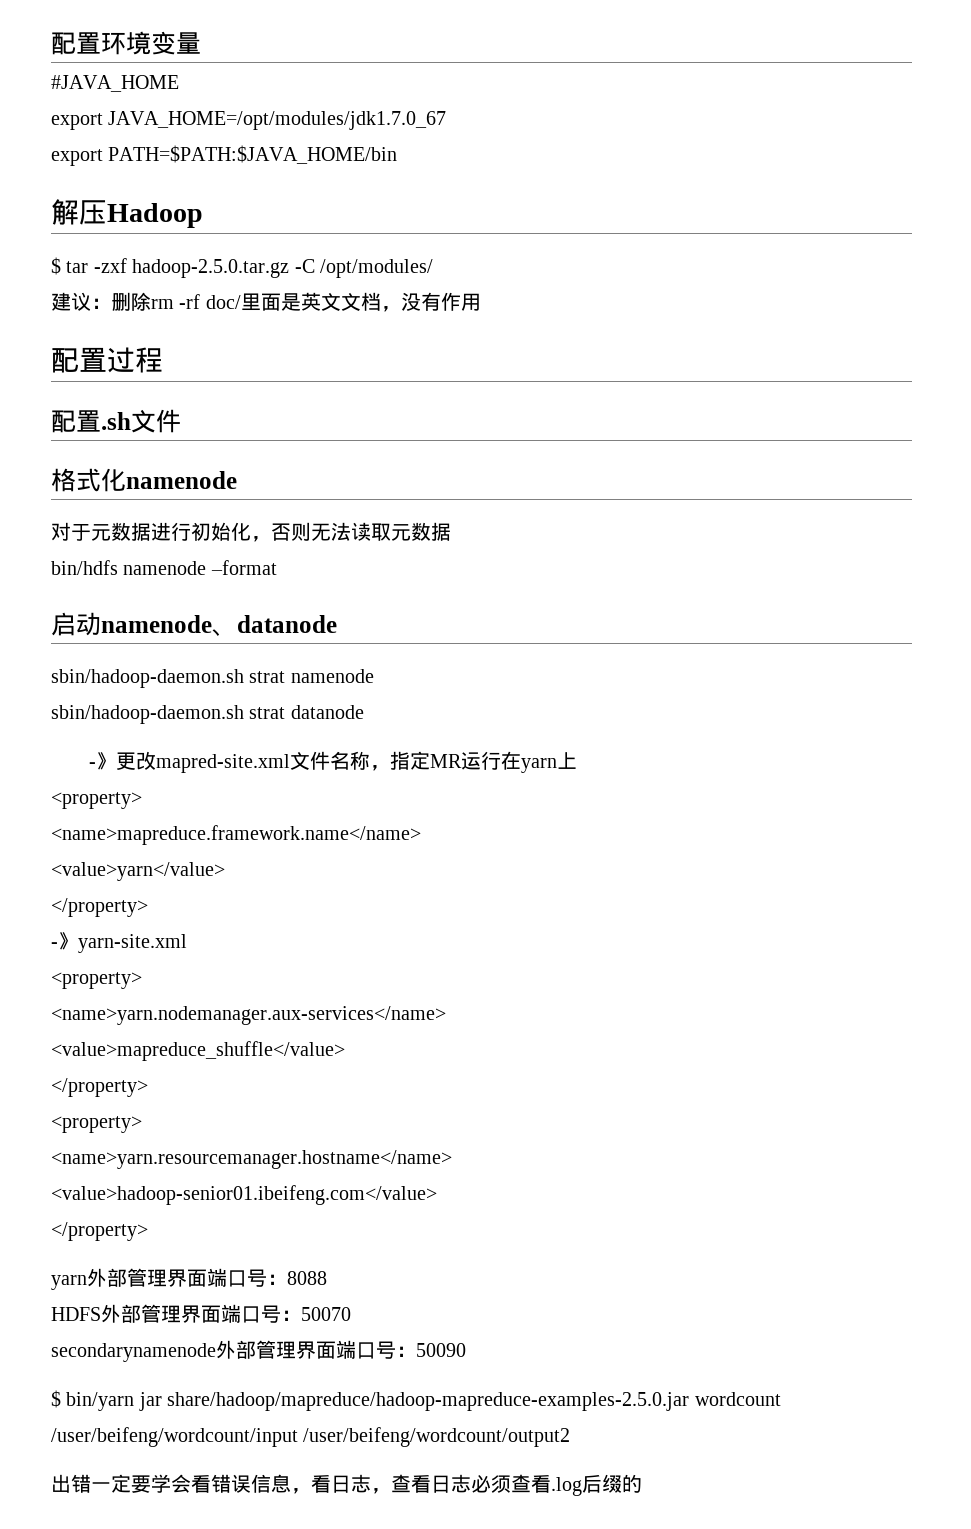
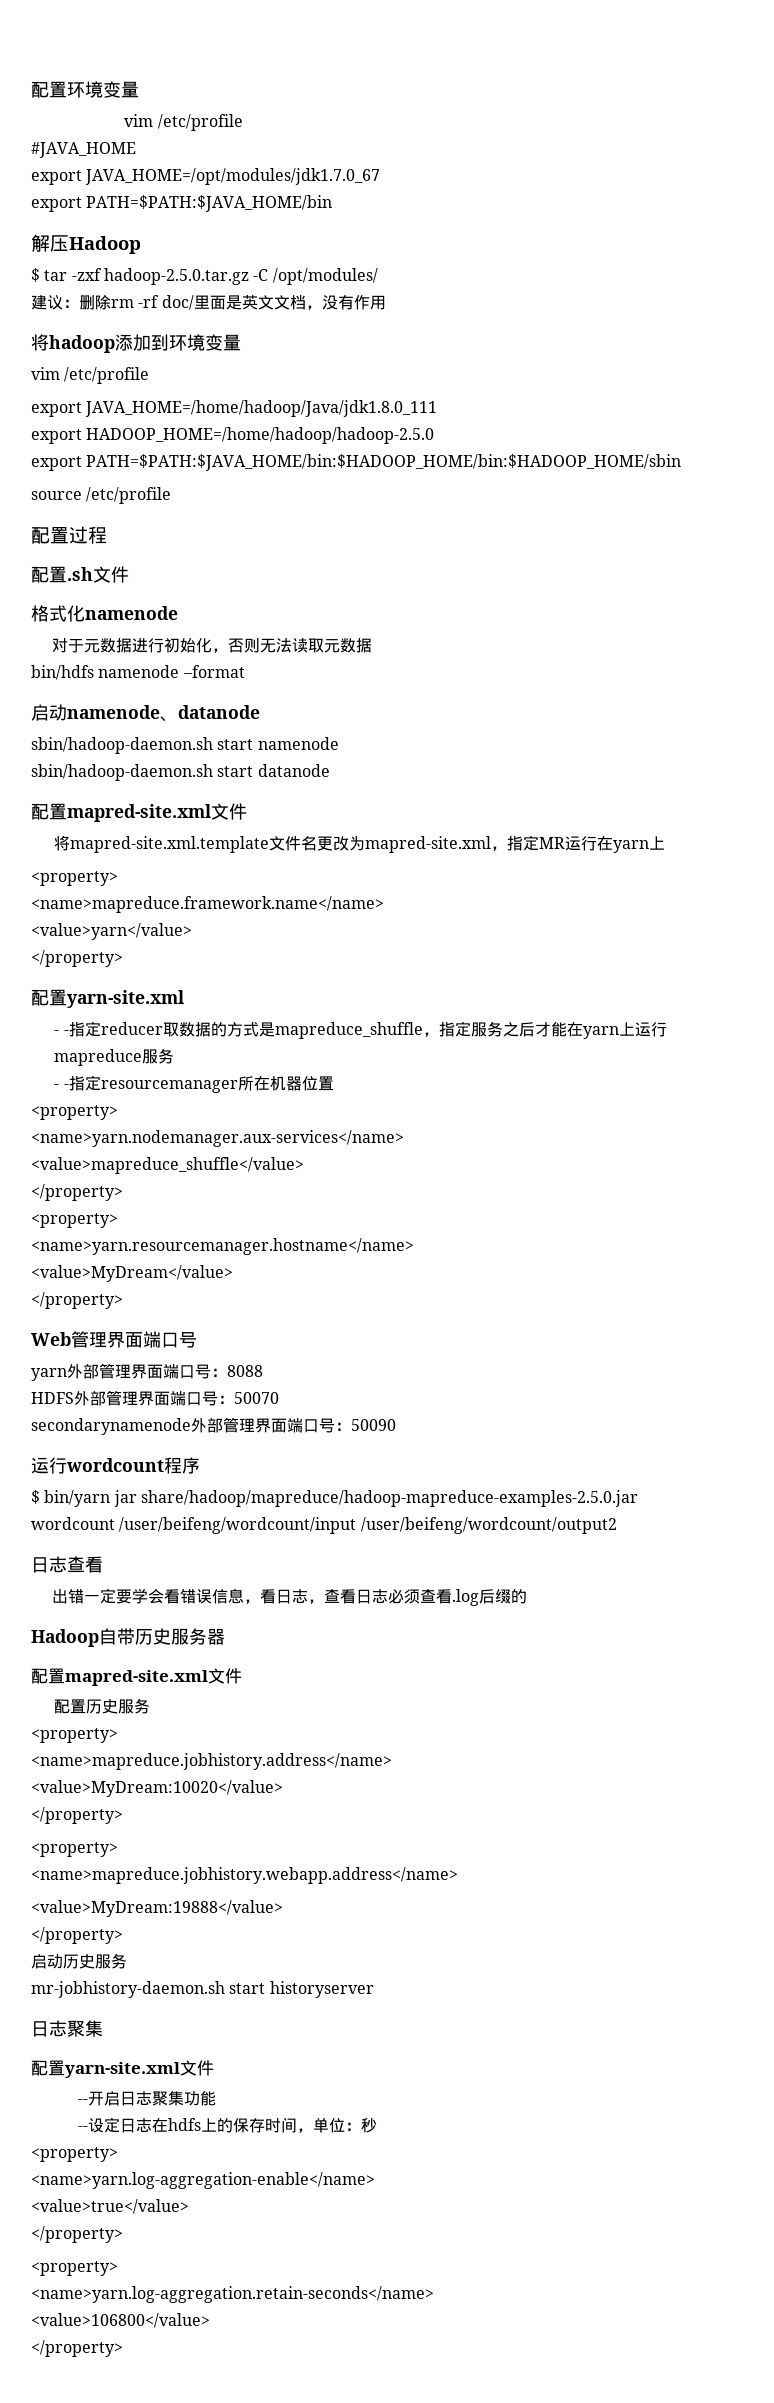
(201, 43) none -> [124,114,243,131] // vim /etc/profile
(481, 302) none -> [31,334,241,353] [31,367,150,384] [31,400,438,417] [31,427,435,444] [31,454,682,471] [31,487,172,504] // 将hadoop添加到环境变量 // vim /etc/profile // export JAVA_HOME=/home/hadoop/Java/jdk1.8.0_111 // export HADOOP_HOME=/home/hadoop/hadoop-2.5.0 // export PATH=$PATH:$JAVA_HOME/bin:$HADOOP_HOME/bin:$HADOOP_HOME/sbin // source /etc/profile
[249,671,286,683] strat -> [217,739,254,750] start
[249,705,364,719] [88,751,370,773] strat datanode // -》更改mapred-site.xml文件名称 -> [217,764,330,777] [31,803,247,822] [54,835,492,853] start datanode // 配置mapred-site.xml文件 // 将mapred-site.xml.template文件名更改为mapred-site.xml
[51,932,187,953] // -》yarn-site.xml -> [31,989,184,1008] [54,1021,667,1039] [54,1048,175,1066] [54,1075,334,1093] // 配置yarn-site.xml // - -指定reducer取数据的方式是mapreduce_shuffle，指定服务之后才能在yarn上运行mapreduce服务 // - -指定resourcemanager所在机器位置
[51,1185,437,1205] [51,1222,148,1241] <value>hadoop-senior01.ibeifeng.com</value> // </property> -> [31,1265,233,1282] [31,1292,123,1309] [31,1331,197,1348] <value>MyDream</value> // </property> // Web管理界面端口号
(466, 1350) none -> [31,1457,200,1474] // 运行wordcount程序
(571, 1437) none -> [31,1556,103,1573] // 日志查看
(642, 1483) none -> [31,1628,225,1647] [31,1668,242,1686] [54,1698,151,1714] [31,1728,118,1743] [31,1753,392,1770] [31,1780,283,1797] [31,1807,123,1824] [31,1842,118,1857] [31,1867,458,1884] [31,1900,283,1917] [31,1927,123,1944] [31,1953,127,1969] [31,1981,374,1998] [31,2020,103,2037] [31,2060,214,2078] [77,2091,216,2106] [77,2117,377,2133] [31,2147,118,2162] [31,2172,375,2189] [31,2199,189,2214] [31,2226,123,2243] [31,2261,118,2276] [31,2286,434,2303] [31,2313,210,2328] [31,2340,123,2357] // Hadoop自带历史服务器 // 配置mapred-site.xml文件 // 配置历史服务 // <property> // <name>mapreduce.jobhistory.address</name> // <value>MyDream:10020</value> // </property> // <property> // <name>mapreduce.jobhistory.webapp.address</name> // <value>MyDream:19888</value> // </property> // 启动历史服务 // mr-jobhistory-daemon.sh start historyserver // 日志聚集 // 配置yarn-site.xml文件 // --开启日志聚集功能 // --设定日志在hdfs上的保存时间，单位：秒 // <property> // <name>yarn.log-aggregation-enable</name> // <value>true</value> // </property> // <property> // <name>yarn.log-aggregation.retain-seconds</name> // <value>106800</value> // </property>

